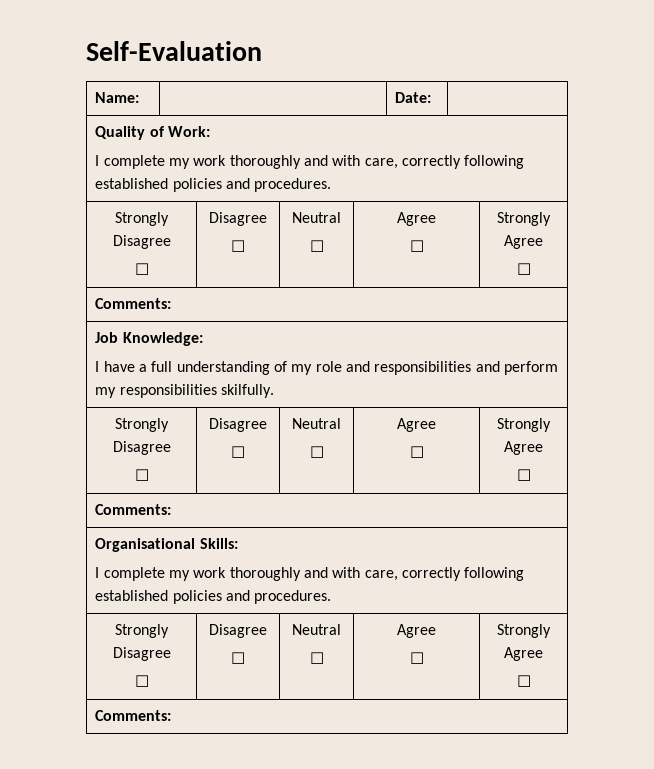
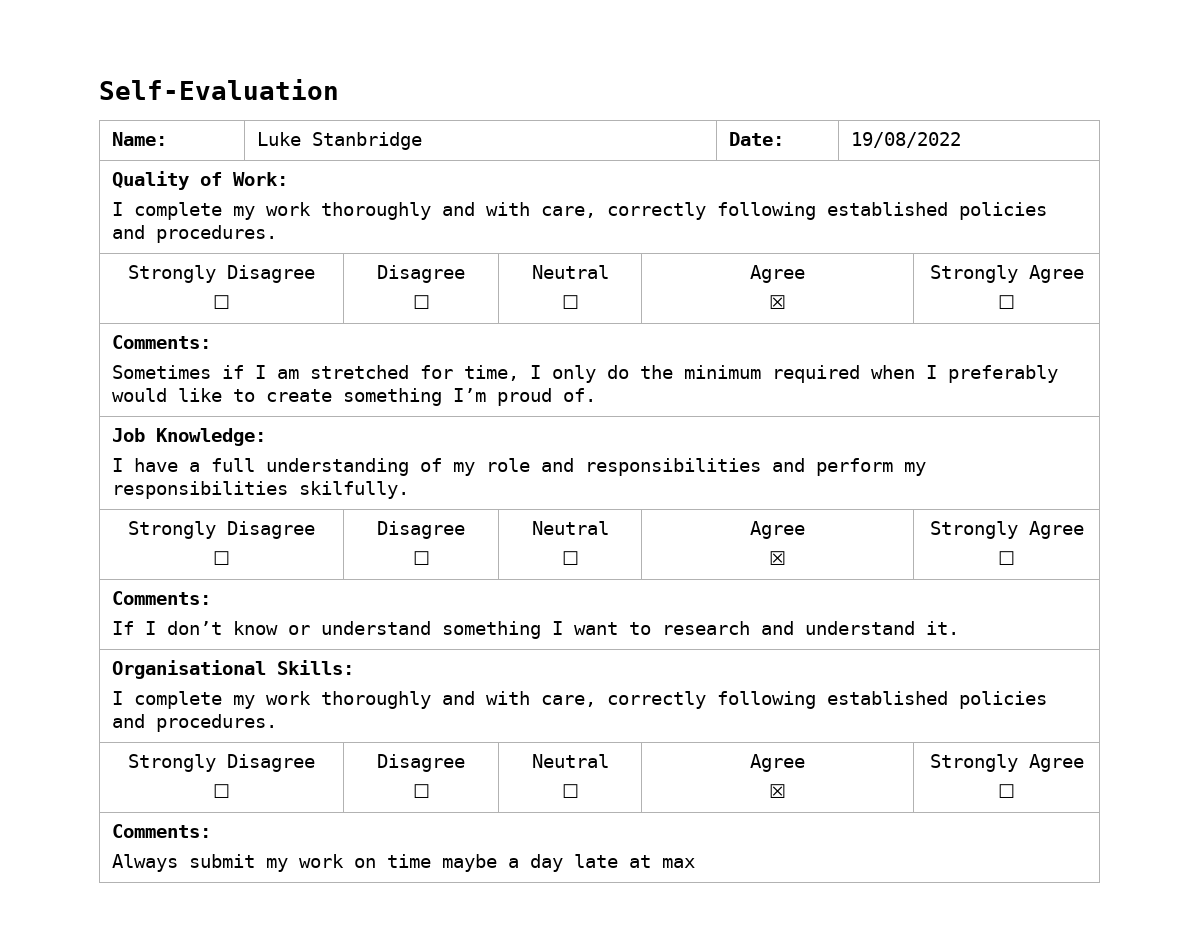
(140, 97) none -> [256,132,422,150] Luke Stanbridge
(432, 97) none -> [850,132,961,148] 19/08/2022
[409,240,424,252] [497,212,551,226] [504,235,543,249] [516,263,531,275] [95,298,172,309] ☐ | Strongly Agree // ☐ // Comments: -> [769,295,786,309] [929,265,1084,283] [998,295,1015,309] [111,335,211,349] [111,365,1058,383] [111,388,596,406] ☒ | Strongly Agree // ☐ // Comments: // Sometimes if I am stretched for time, I only do the minimum required when I preferably would like to create something I’m proud of.
[409,446,424,458] [497,418,551,432] [504,441,543,455] [516,469,531,481] [95,504,172,515] ☐ | Strongly Agree // ☐ // Comments: -> [769,551,786,565] [929,521,1084,539] [998,551,1015,565] [111,591,211,605] [111,621,959,639] ☒ | Strongly Agree // ☐ // Comments: // If I don’t know or understand something I want to research and understand it.
[409,652,424,664] [497,624,551,638] [504,647,543,661] [516,675,531,687] [95,710,172,721] ☐ | Strongly Agree // ☐ // Comments: -> [769,784,786,798] [929,754,1084,772] [998,784,1015,798] [111,824,211,838] [111,854,695,872] ☒ | Strongly Agree // ☐ // Comments: // Always submit my work on time maybe a day late at max

